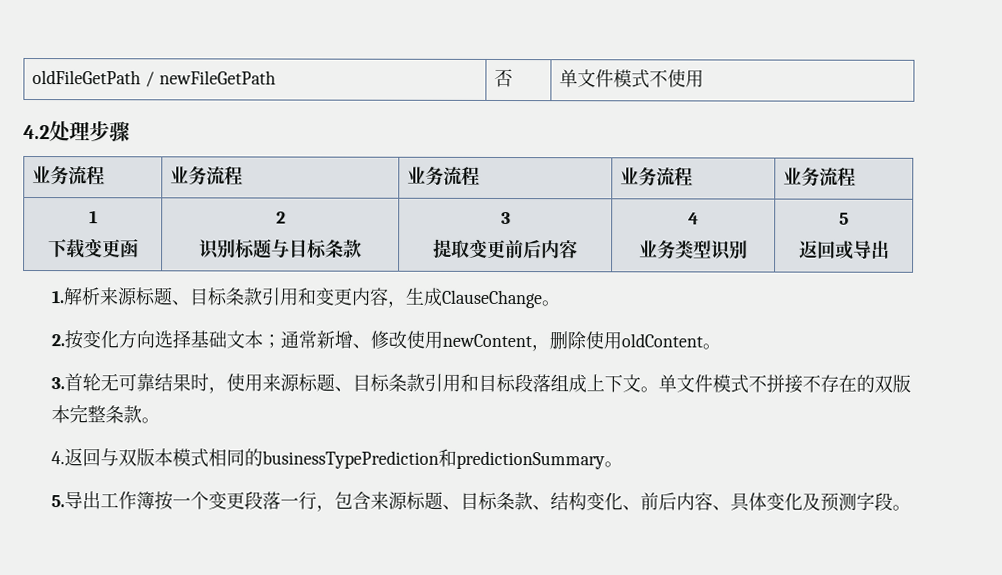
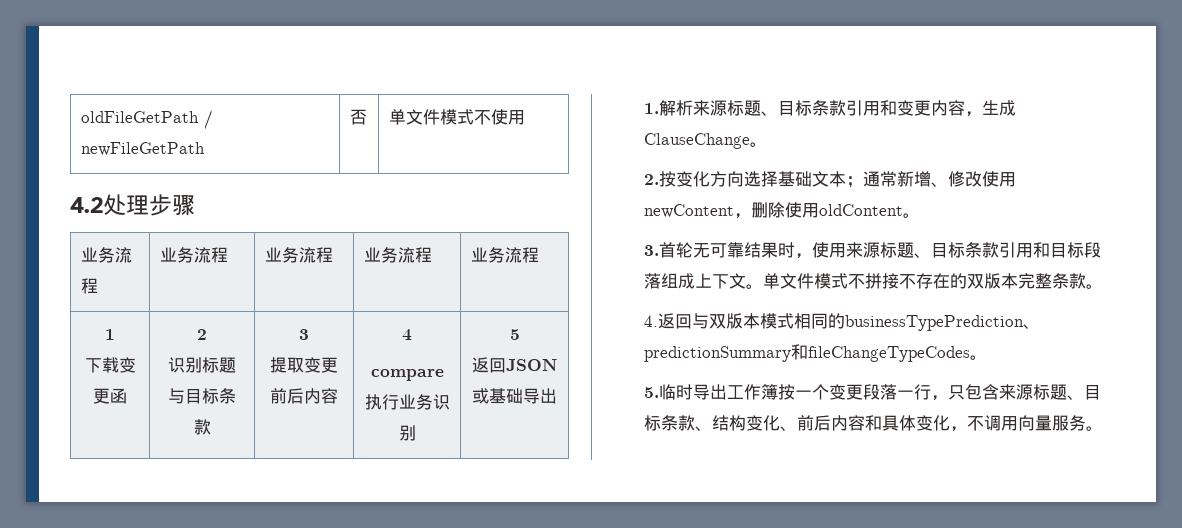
[639,240,712,260] 业务类型 -> [370,369,444,381] [364,394,433,410] compare执行业务
[834,240,854,260] 或 -> [506,359,557,371] [472,388,523,404] JSON或基础
[437,448,605,470] 和predictionSummary -> [1022,324,1040,329] [643,344,970,362] 、predictionSummary和fileChangeTypeCodes
(65, 501) none -> [658,384,693,400] 临时
(335, 508) none -> [947,385,965,400] 只
[711,505,731,511] 、 -> [864,415,882,431] 和
[801,491,893,512] 及预测字段 -> [949,415,1086,432] ，不调用向量服务

